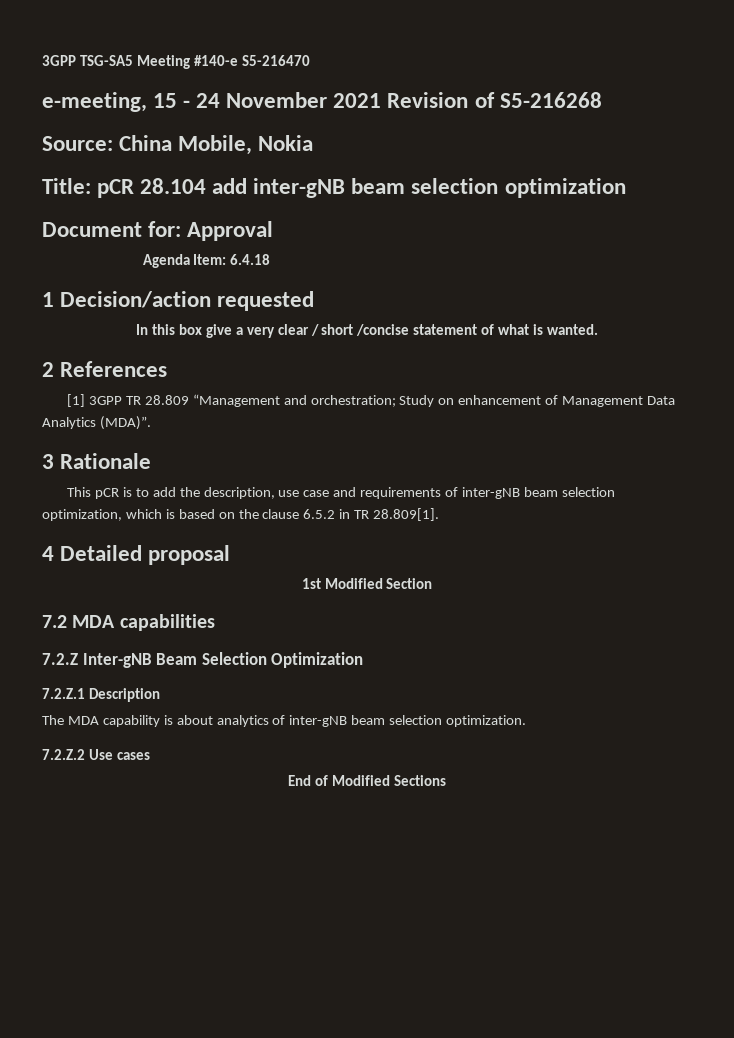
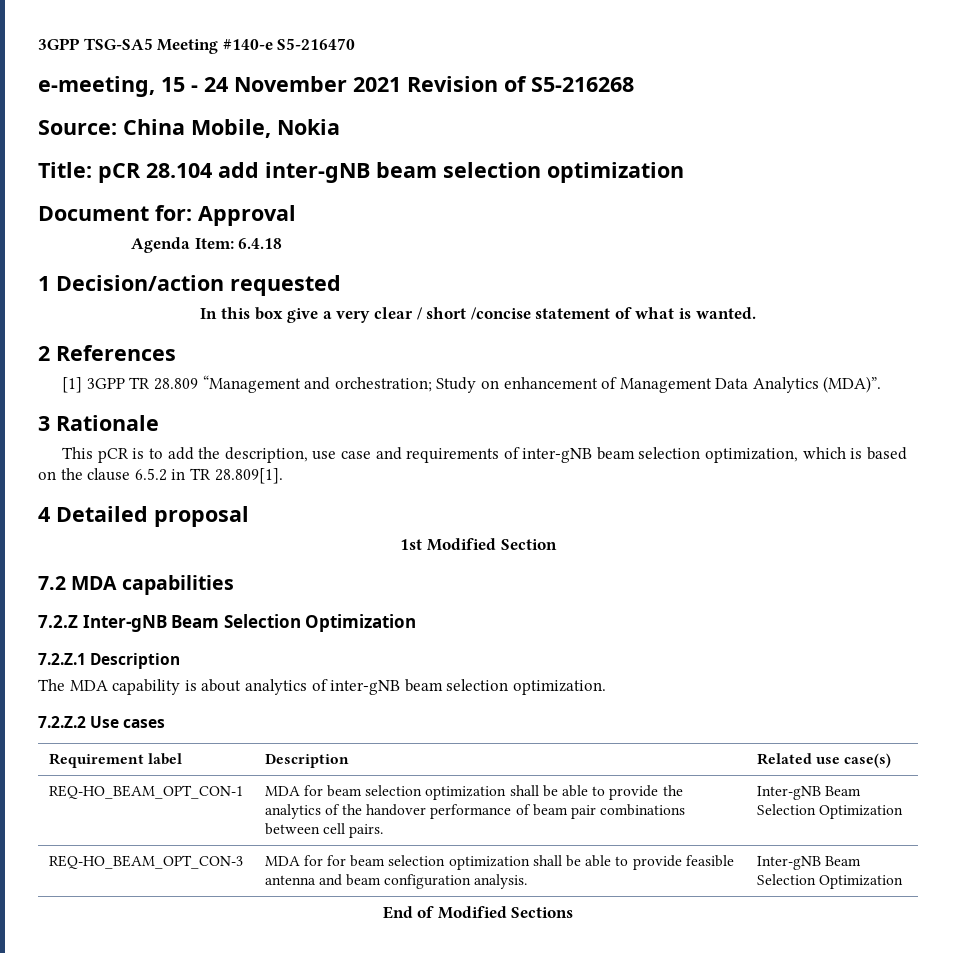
(150, 756) none -> [48,753,182,768] [264,754,349,768] [756,753,892,768] [48,785,243,799] [264,785,683,800] [264,804,686,819] [264,823,384,838] [756,786,861,800] [756,804,903,819] [48,855,243,869] [264,855,734,870] [264,874,528,889] [756,856,861,870] [756,874,903,889] // Requirement label | Description | Related use case(s) // REQ-HO_BEAM_OPT_CON-1 | MDA for beam selection optimization shall be able to provide the analytics of the handover performance of beam pair combinations between cell pairs. | Inter-gNB Beam Selection Optimization // REQ-HO_BEAM_OPT_CON-3 | MDA for for beam selection optimization shall be able to provide feasible antenna and beam configuration analysis. | Inter-gNB Beam Selection Optimization

